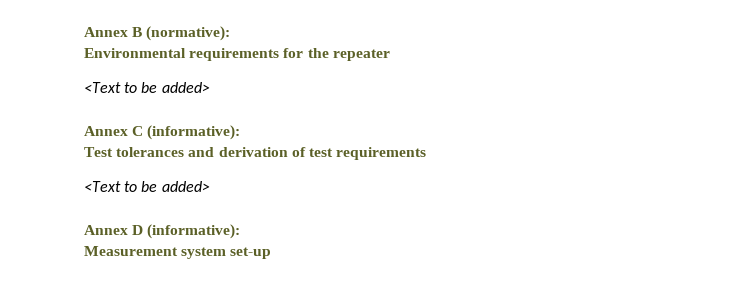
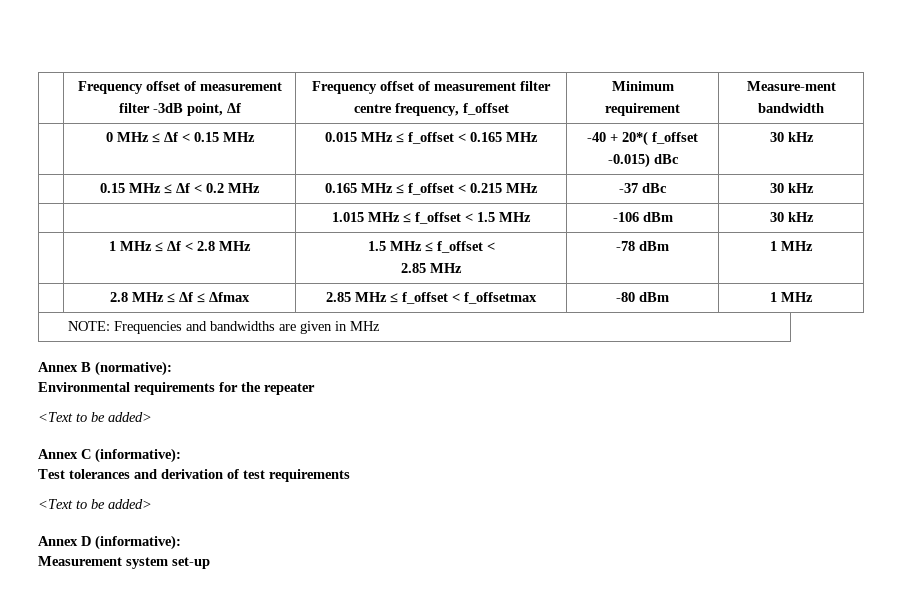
(84, 32) none -> [77,81,282,94] [118,103,241,116] [312,81,551,94] [353,103,509,116] [611,81,674,91] [605,103,680,116] [746,81,836,91] [758,103,824,113] [105,132,255,143] [325,132,538,144] [587,131,698,146] [607,153,679,168] [769,132,814,142] [100,183,260,194] [325,183,538,195] [619,183,667,193] [769,183,814,193] [332,212,531,224] [612,212,673,222] [769,212,814,222] [109,241,251,252] [367,241,495,253] [401,263,462,273] [616,241,669,251] [770,241,813,251] [110,292,250,303] [326,292,537,304] [616,292,669,302] [770,292,813,302] [68,321,381,334] | Frequency offset of measurement filter -3dB point, Δf | Frequency offset of measurement filter centre frequency, f_offset | Minimum requirement | Measure-ment bandwidth // | 0 MHz ≤ Δf < 0.15 MHz | 0.015 MHz ≤ f_offset < 0.165 MHz | -40 + 20*( f_offset -0.015) dBc | 30 kHz // | 0.15 MHz ≤ Δf < 0.2 MHz | 0.165 MHz ≤ f_offset < 0.215 MHz | -37 dBc | 30 kHz // | | 1.015 MHz ≤ f_offset < 1.5 MHz | -106 dBm | 30 kHz // | 1 MHz ≤ Δf < 2.8 MHz | 1.5 MHz ≤ f_offset < // 2.85 MHz | -78 dBm | 1 MHz // | 2.8 MHz ≤ Δf ≤ Δfmax | 2.85 MHz ≤ f_offset < f_offsetmax | -80 dBm | 1 MHz // NOTE: Frequencies and bandwidths are given in MHz //

